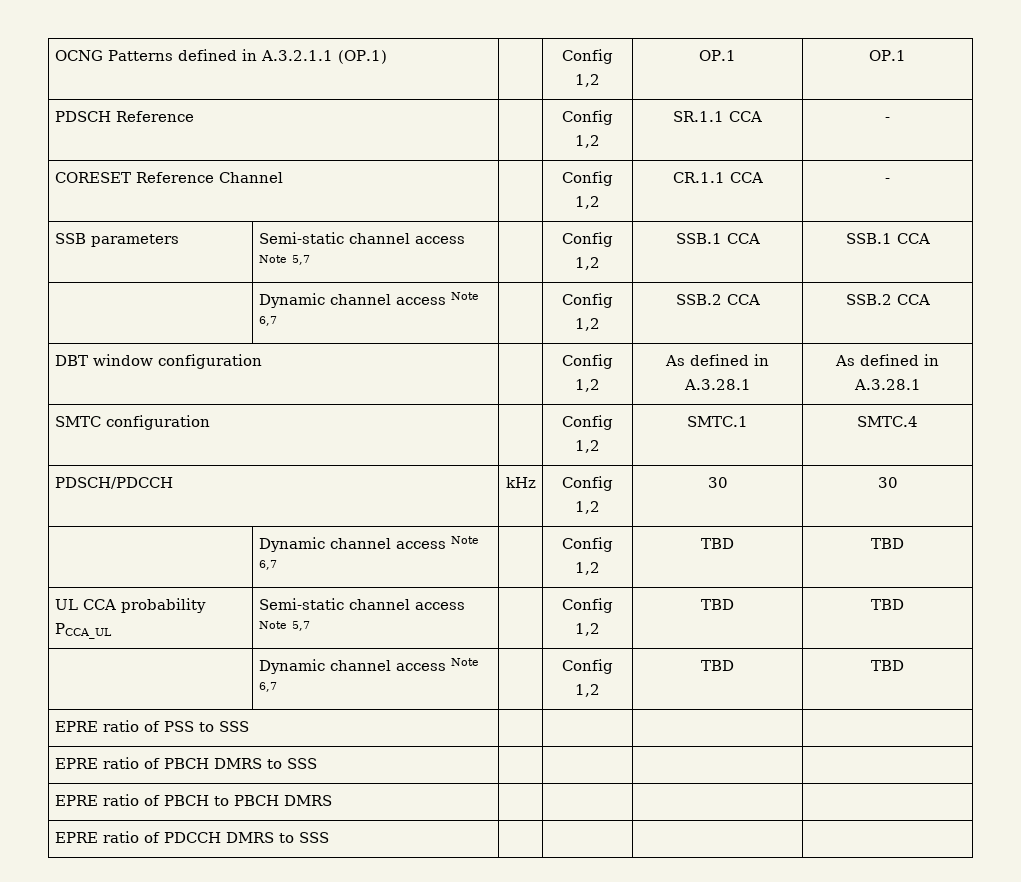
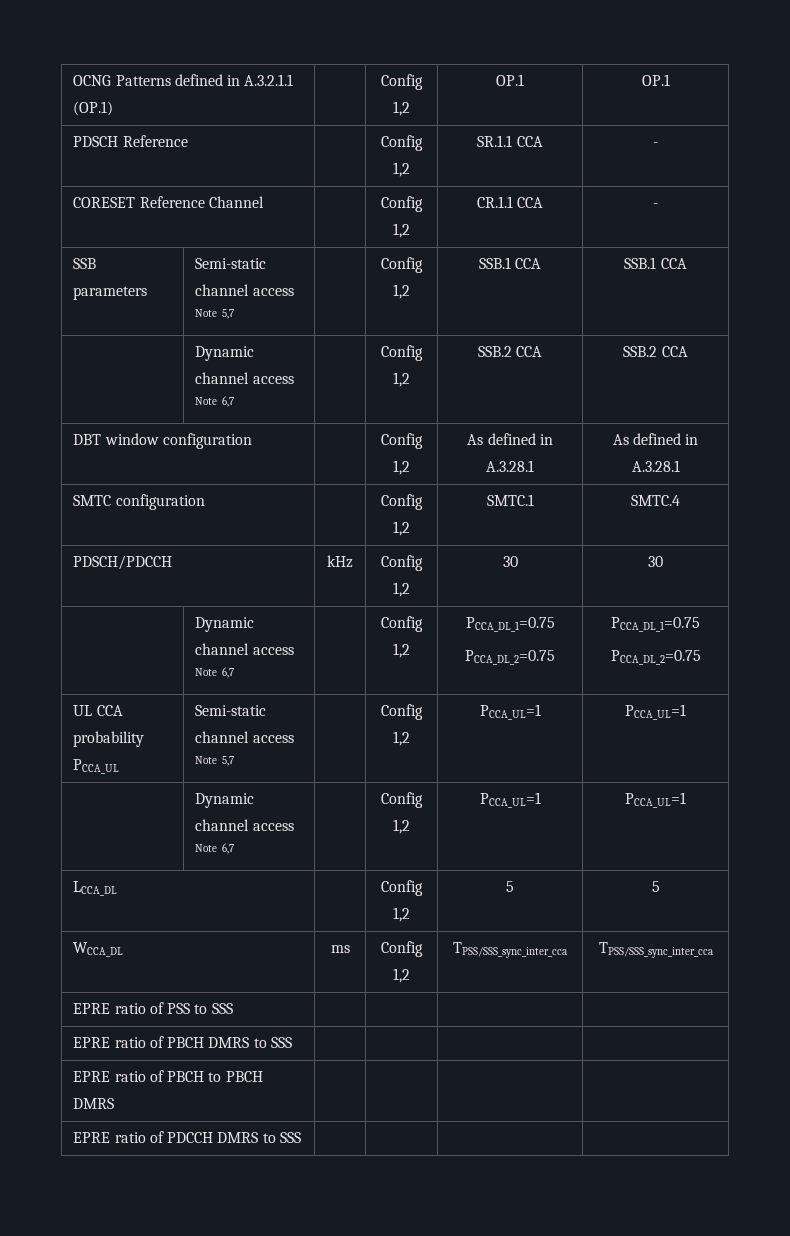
[701,538,734,549] [871,538,904,549] TBD | TBD -> [465,617,555,632] [465,650,555,665] [611,617,700,632] [610,650,701,665] PCCA_DL_1=0.75 // PCCA_DL_2=0.75 | PCCA_DL_1=0.75 // PCCA_DL_2=0.75
[701,599,734,610] [871,599,904,610] [258,658,479,674] [258,682,277,692] [562,659,613,674] [575,684,600,697] [701,660,734,671] [871,660,904,671] TBD | TBD // | Dynamic channel access Note 6,7 | | Config 1,2 | TBD | TBD -> [479,704,541,720] [625,704,686,720] [195,793,255,808] [195,819,294,831] [195,843,234,854] [381,792,423,808] [393,819,410,834] [479,792,541,808] [625,792,686,808] [73,881,118,896] [381,880,423,896] [393,907,410,922] [506,881,514,892] [651,881,660,892] [73,942,124,957] [330,945,350,953] [381,941,423,957] [393,968,410,983] [453,942,567,958] [598,942,713,958] PCCA_UL=1 | PCCA_UL=1 // | Dynamic channel access Note 6,7 | | Config 1,2 | PCCA_UL=1 | PCCA_UL=1 // LCCA_DL | | Config 1,2 | 5 | 5 // WCCA_DL | ms | Config 1,2 | TPSS/SSS_sync_inter_cca | TPSS/SSS_sync_inter_cca

